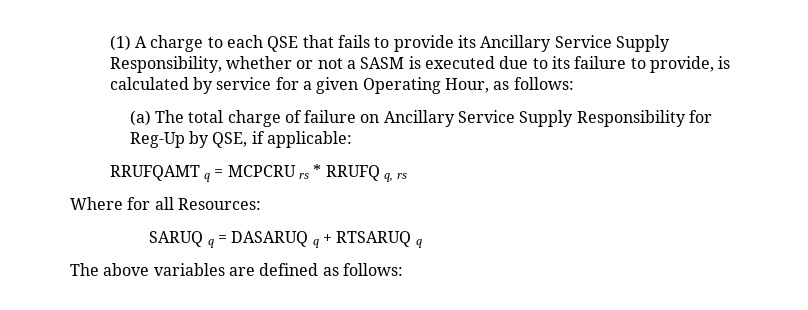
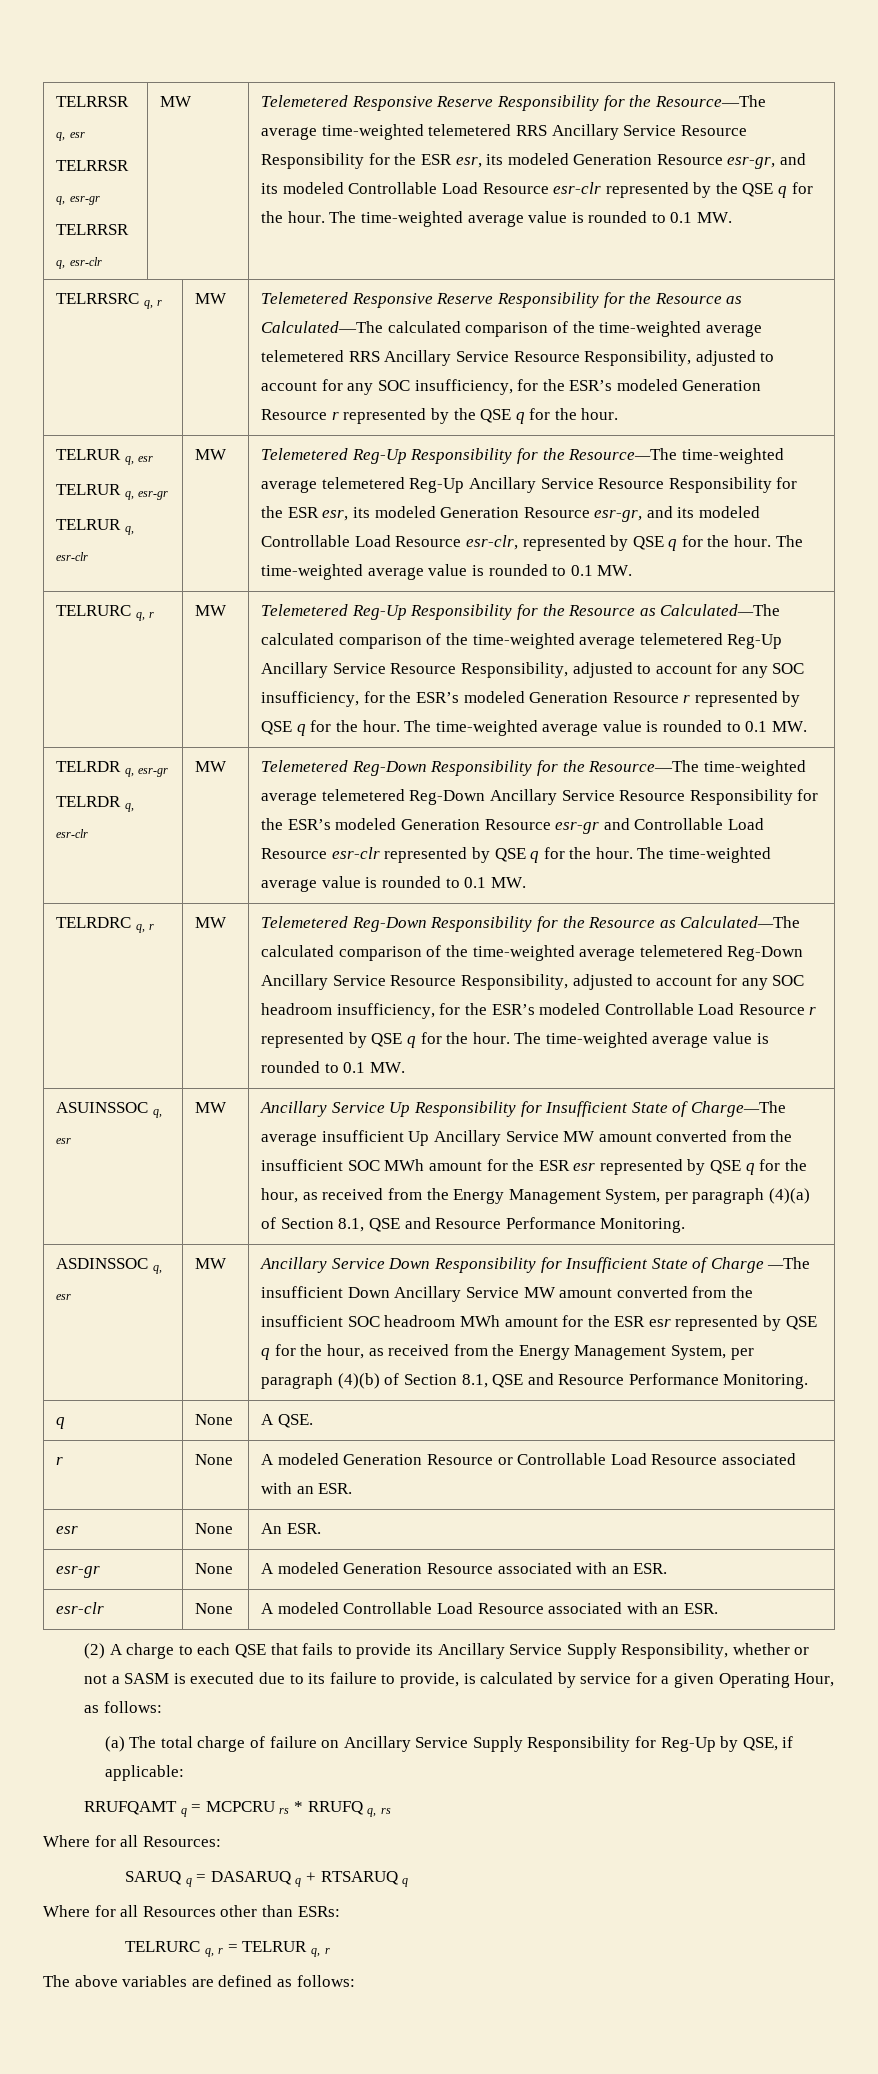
[109,35,131,51] (1) -> [56,96,130,107] [56,132,85,141] [56,160,130,171] [56,196,100,205] [56,224,130,235] [56,257,102,269] [160,96,193,107] [261,95,766,111] [261,124,747,140] [261,153,807,169] [261,182,813,198] [261,211,733,227] [56,293,163,309] [195,293,228,304] [261,292,743,308] [261,321,762,337] [261,350,775,366] [261,379,762,395] [261,408,619,424] [56,449,154,465] [56,484,169,500] [56,519,134,535] [56,552,89,561] [195,449,228,460] [261,448,784,464] [261,477,798,493] [261,506,761,522] [261,535,803,551] [261,564,633,580] [56,605,155,621] [195,605,228,616] [261,604,781,620] [261,633,783,649] [261,662,805,678] [261,691,801,707] [261,720,807,736] [56,761,169,777] [56,796,134,812] [56,829,89,838] [195,761,228,772] [261,760,806,776] [261,789,819,805] [261,818,764,834] [261,847,772,863] [261,876,526,892] [56,917,155,933] [195,917,228,928] [261,916,801,932] [261,945,804,961] [261,974,805,990] [261,1003,817,1019] [261,1032,769,1048] [261,1061,405,1073] [56,1102,162,1118] [56,1138,72,1144] [195,1102,228,1113] [260,1101,786,1117] [261,1130,793,1146] [261,1159,807,1175] [261,1188,811,1204] [261,1217,686,1233] [56,1258,162,1274] [56,1294,72,1300] [195,1258,228,1269] [260,1257,811,1273] [261,1286,753,1302] [261,1315,817,1331] [261,1344,754,1360] [261,1373,809,1389] [56,1417,66,1429] [195,1414,234,1425] [261,1414,313,1428] [56,1457,64,1465] [195,1454,234,1465] [261,1453,796,1465] [261,1482,353,1494] [56,1526,79,1534] [195,1523,234,1534] [261,1523,321,1534] [56,1566,101,1578] [195,1563,234,1574] [261,1562,668,1574] [56,1602,105,1614] [195,1603,234,1614] [261,1602,718,1614] [84,1643,106,1659] TELRRSR q, esr // TELRRSR q, esr-gr // TELRRSR q, esr-clr | MW | Telemetered Responsive Reserve Responsibility for the Resource—The average time-weighted telemetered RRS Ancillary Service Resource Responsibility for the ESR esr, its modeled Generation Resource esr-gr, and its modeled Controllable Load Resource esr-clr represented by the QSE q for the hour. The time-weighted average value is rounded to 0.1 MW. // TELRRSRC q, r | MW | Telemetered Responsive Reserve Responsibility for the Resource as Calculated—The calculated comparison of the time-weighted average telemetered RRS Ancillary Service Resource Responsibility, adjusted to account for any SOC insufficiency, for the ESR’s modeled Generation Resource r represented by the QSE q for the hour. // TELRUR q, esr // TELRUR q, esr-gr // TELRUR q, esr-clr | MW | Telemetered Reg-Up Responsibility for the Resource—The time-weighted average telemetered Reg-Up Ancillary Service Resource Responsibility for the ESR esr, its modeled Generation Resource esr-gr, and its modeled Controllable Load Resource esr-clr, represented by QSE q for the hour. The time-weighted average value is rounded to 0.1 MW. // TELRURC q, r | MW | Telemetered Reg-Up Responsibility for the Resource as Calculated—The calculated comparison of the time-weighted average telemetered Reg-Up Ancillary Service Resource Responsibility, adjusted to account for any SOC insufficiency, for the ESR’s modeled Generation Resource r represented by QSE q for the hour. The time-weighted average value is rounded to 0.1 MW. // TELRDR q, esr-gr // TELRDR q, esr-clr | MW | Telemetered Reg-Down Responsibility for the Resource—The time-weighted average telemetered Reg-Down Ancillary Service Resource Responsibility for the ESR’s modeled Generation Resource esr-gr and Controllable Load Resource esr-clr represented by QSE q for the hour. The time-weighted average value is rounded to 0.1 MW. // TELRDRC q, r | MW | Telemetered Reg-Down Responsibility for the Resource as Calculated—The calculated comparison of the time-weighted average telemetered Reg-Down Ancillary Service Resource Responsibility, adjusted to account for any SOC headroom insufficiency, for the ESR’s modeled Controllable Load Resource r represented by QSE q for the hour. The time-weighted average value is rounded to 0.1 MW. // ASUINSSOC q, esr | MW | Ancillary Service Up Responsibility for Insufficient State of Charge—The average insufficient Up Ancillary Service MW amount converted from the insufficient SOC MWh amount for the ESR esr represented by QSE q for the hour, as received from the Energy Management System, per paragraph (4)(a) of Section 8.1, QSE and Resource Performance Monitoring. // ASDINSSOC q, esr | MW | Ancillary Service Down Responsibility for Insufficient State of Charge —The insufficient Down Ancillary Service MW amount converted from the insufficient SOC headroom MWh amount for the ESR esr represented by QSE q for the hour, as received from the Energy Management System, per paragraph (4)(b) of Section 8.1, QSE and Resource Performance Monitoring. // q | None | A QSE. // r | None | A modeled Generation Resource or Controllable Load Resource associated with an ESR. // esr | None | An ESR. // esr-gr | None | A modeled Generation Resource associated with an ESR. // esr-clr | None | A modeled Controllable Load Resource associated with an ESR. // (2)
(422, 243) none -> [43,1905,340,1917] [125,1941,330,1957] // Where for all Resources other than ESRs: // TELRURC q, r = TELRUR q, r

